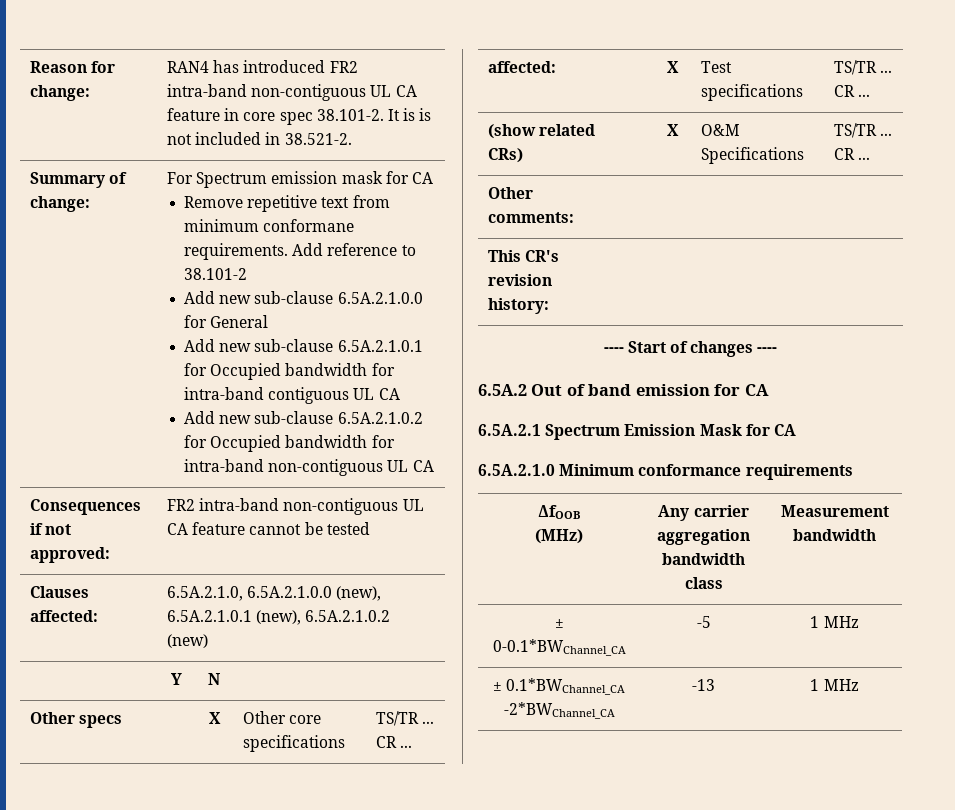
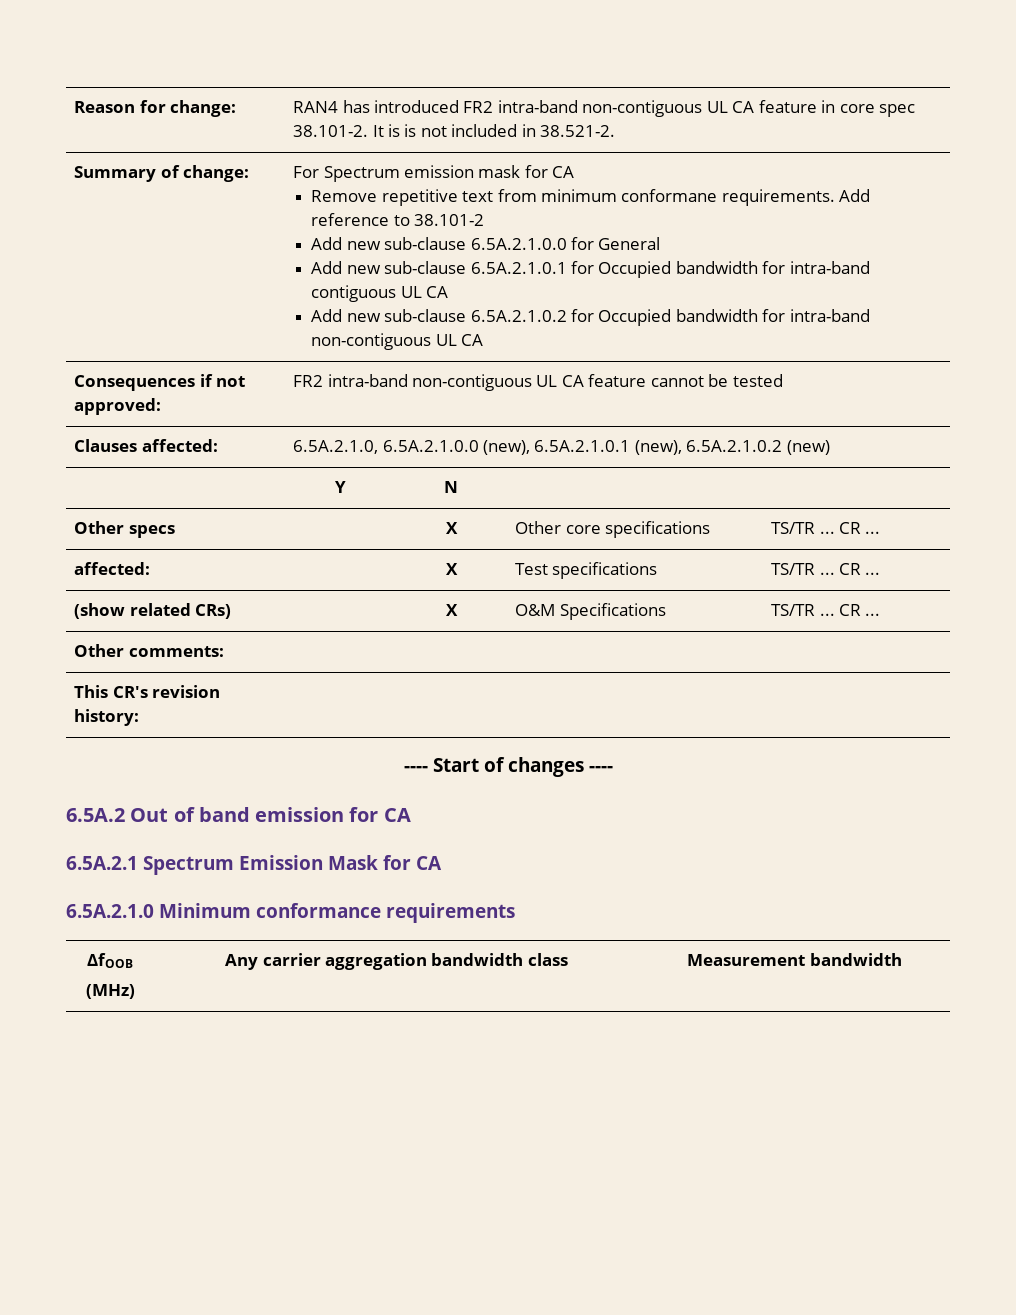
[554,619,564,628] [492,639,626,656] [696,616,711,628] [810,616,859,628] [492,678,626,695] [503,702,615,719] [692,679,715,691] [810,679,859,691] // ± 0-0.1*BWChannel_CA | -5 | 1 MHz // ± 0.1*BWChannel_CA -2*BWChannel_CA | -13 | 1 MHz -> (902, 959) none

